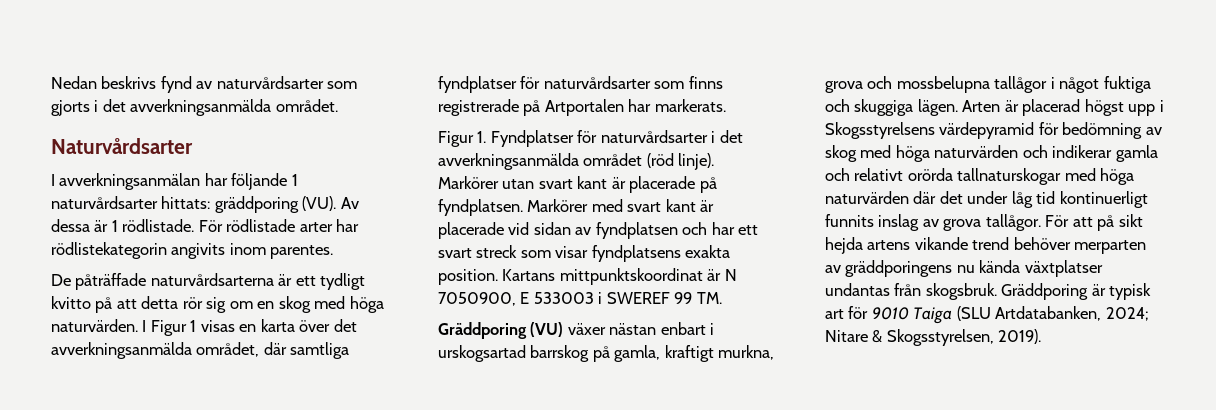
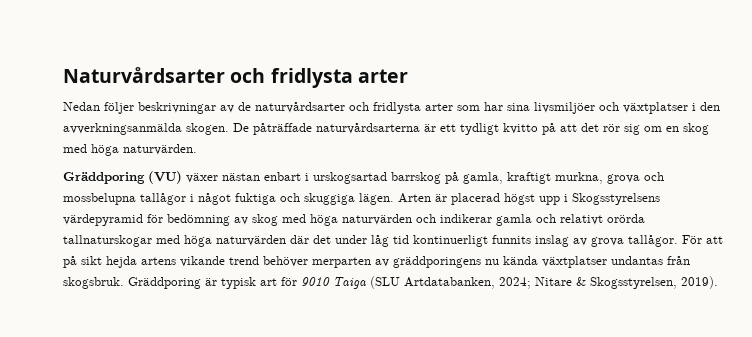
[51,76,358,93] [51,99,338,116] [51,137,193,154] [51,173,298,190] [51,196,359,213] [51,219,360,232] [51,242,334,259] Nedan beskrivs fynd av naturvårdsarter som gjorts i det avverkningsanmälda området. // Naturvårdsarter // I avverkningsanmälan har följande 1 naturvårdsarter hittats: gräddporing (VU). Av dessa är 1 rödlistade. För rödlistade arter har rödlistekategorin angivits inom parentes. // -> [63,67,408,88] [63,102,720,114] [63,123,229,135] Naturvårdsarter och fridlysta arter // Nedan följer beskrivningar av de naturvårdsarter och fridlysta arter som har sina livsmiljöer och växtplatser i den avverkningsanmälda skogen.
[141,296,179,309] detta -> [581,123,599,132] det
[142,319,357,336] [51,342,350,359] [438,76,723,93] [438,99,726,116] [438,130,743,147] [438,153,715,170] [438,176,717,193] [438,199,715,216] [438,222,759,239] [438,245,731,262] [438,268,737,285] [438,292,722,306] I Figur 1 visas en karta över det avverkningsanmälda området, där samtliga fyndplatser för naturvårdsarter som finns registrerade på Artportalen har markerats. // Figur 1. Fyndplatser för naturvårdsarter i det avverkningsanmälda området (röd linje). Markörer utan svart kant är placerade på fyndplatsen. Markörer med svart kant är placerade vid sidan av fyndplatsen och har ett svart streck som visar fyndplatsens exakta position. Kartans mittpunktskoordinat är N 7050900, E 533003 i SWEREF 99 TM. -> (197, 149) none

